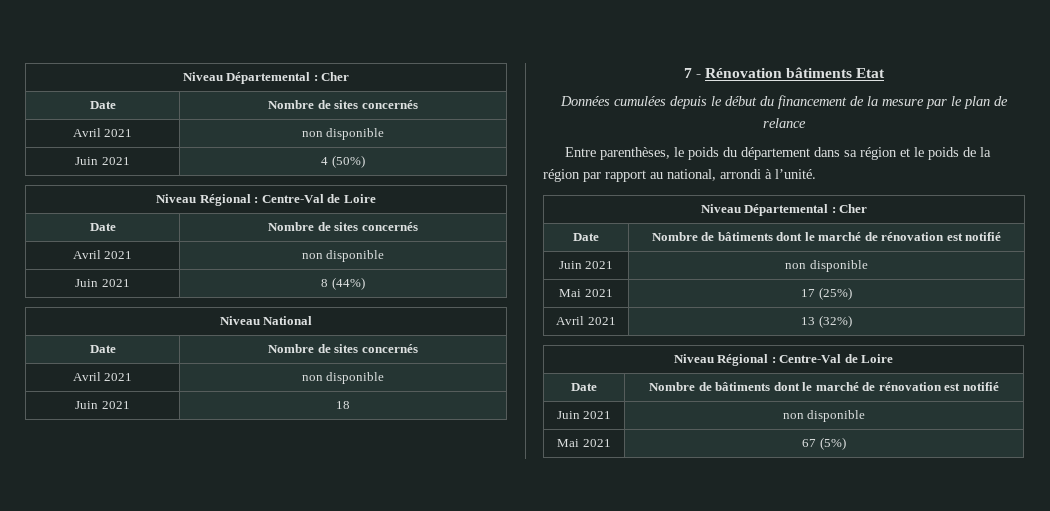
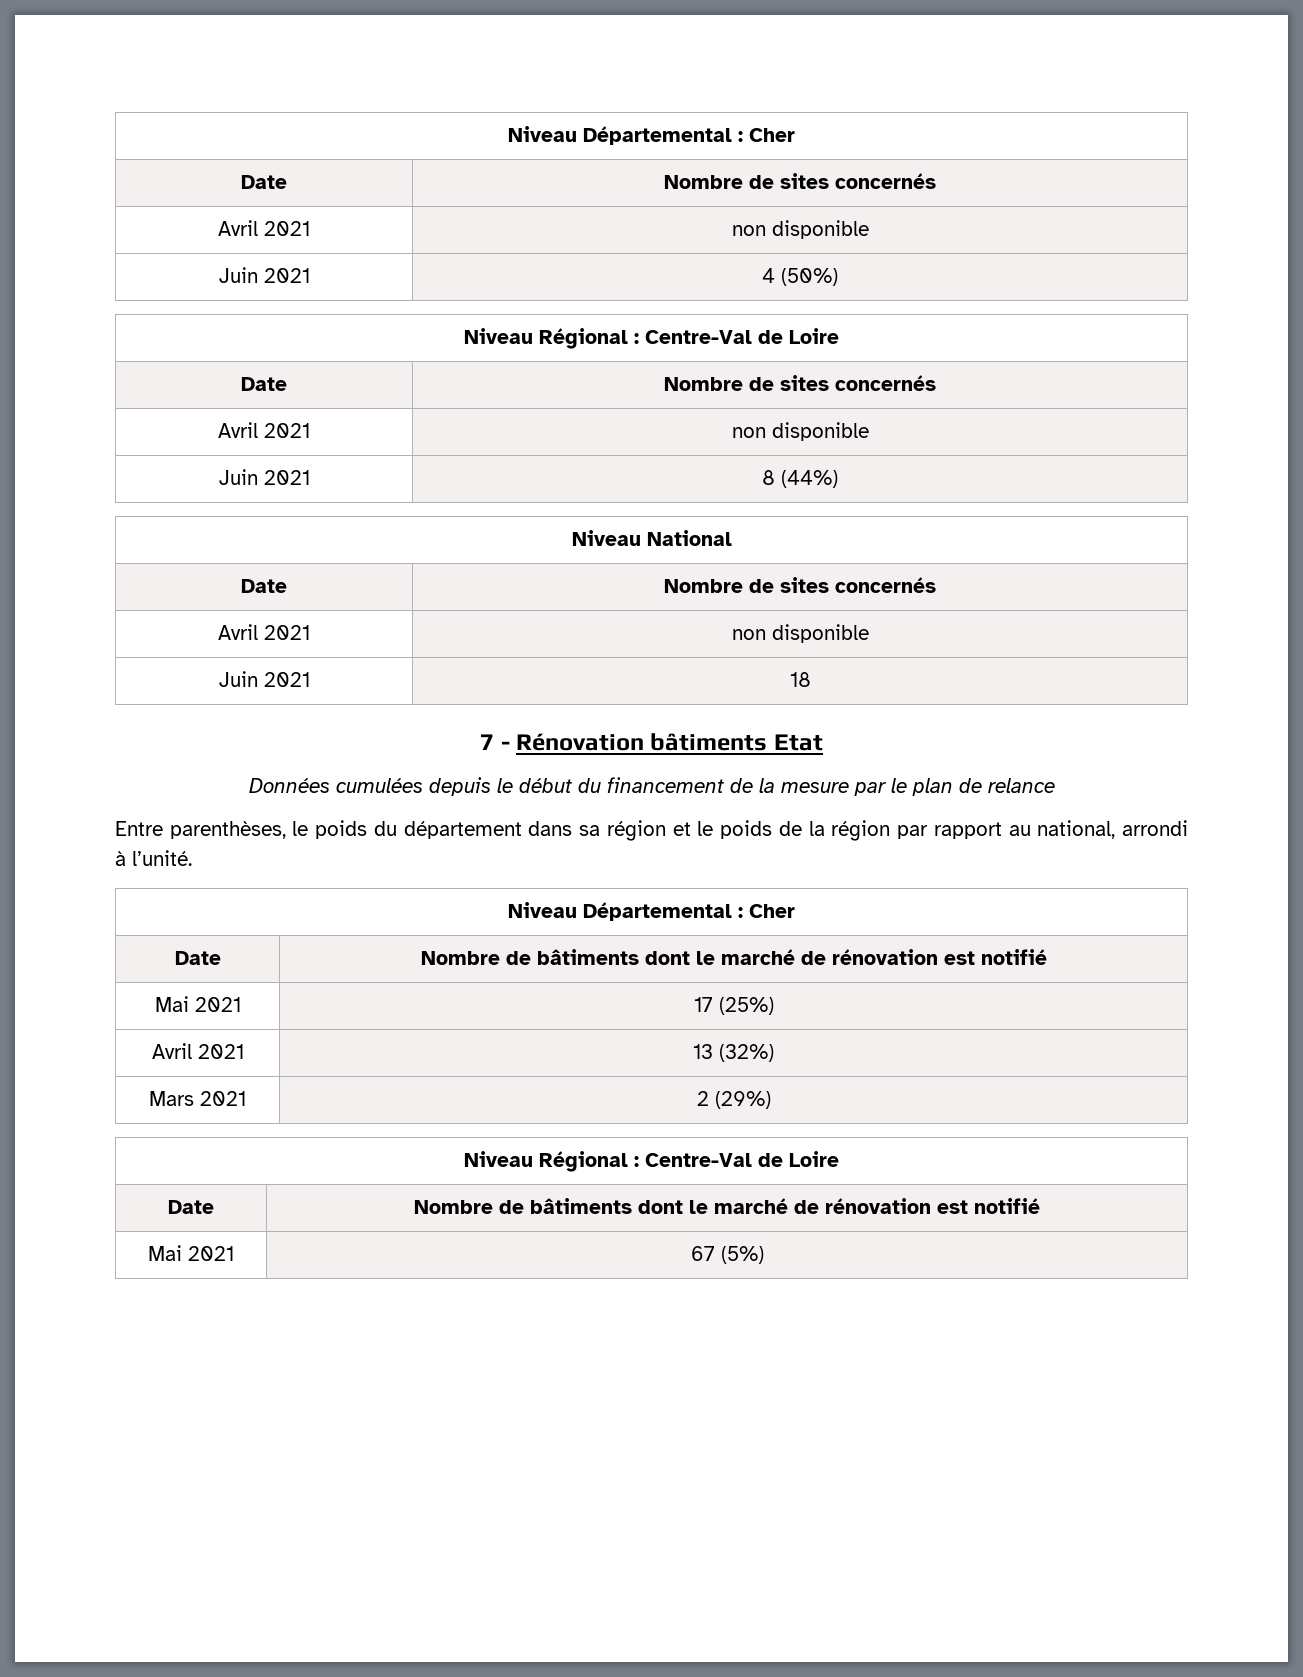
[558,261,614,269] [785,260,868,272] // Juin 2021 | non disponible -> (1047, 957) none
(852, 321) none -> [149,1091,246,1106] [696,1091,771,1109] // Mars 2021 | 2 (29%)
[556,411,612,419] [782,410,866,422] // Juin 2021 | non disponible -> (1040, 1206) none

